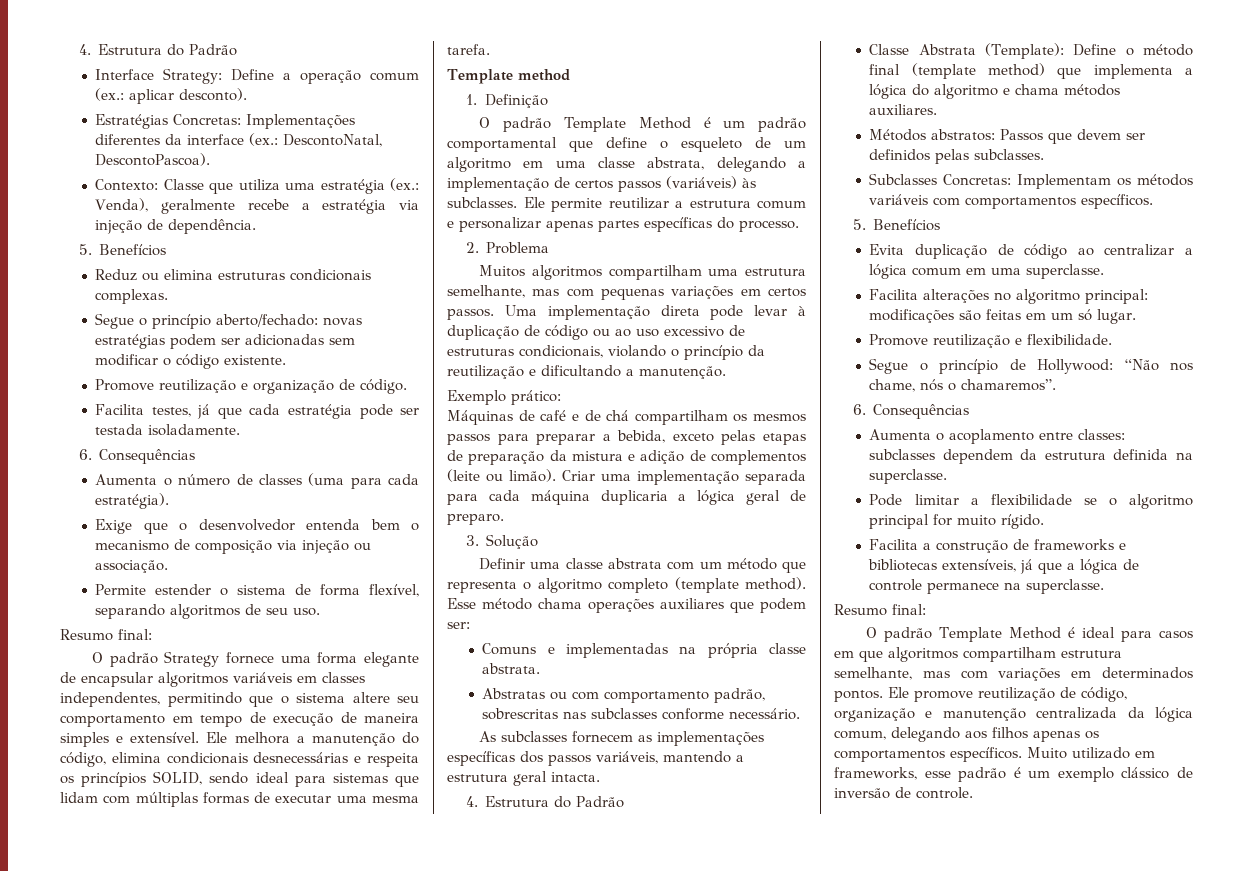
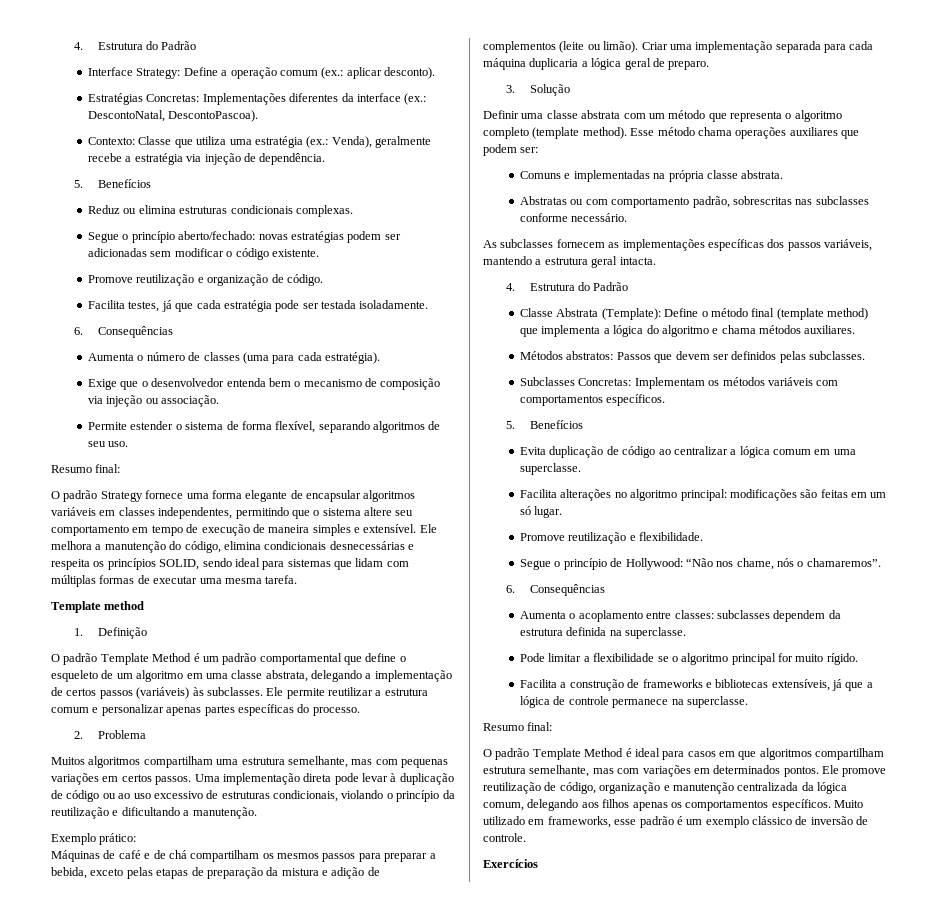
(973, 793) none -> [483,859,538,868] // Exercícios

